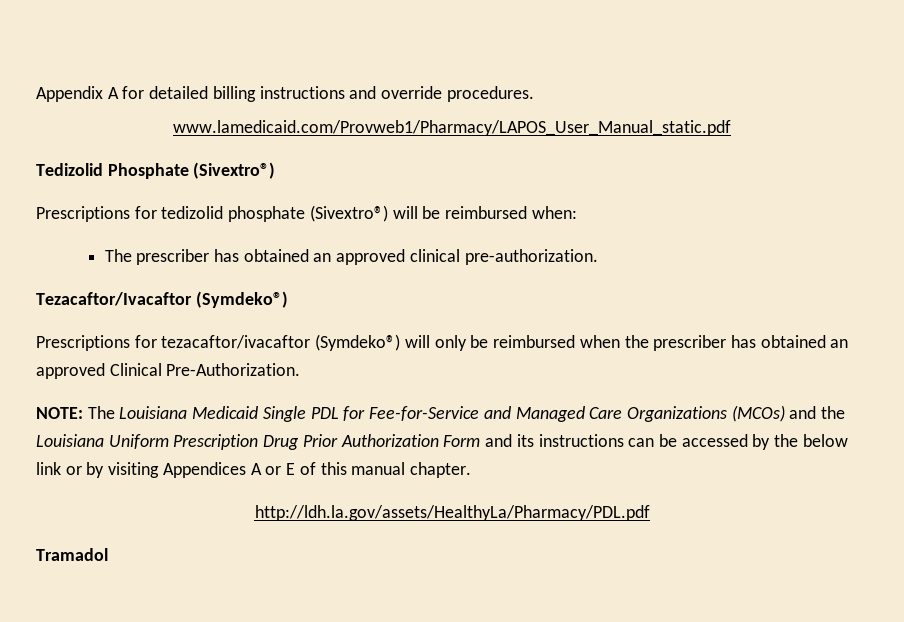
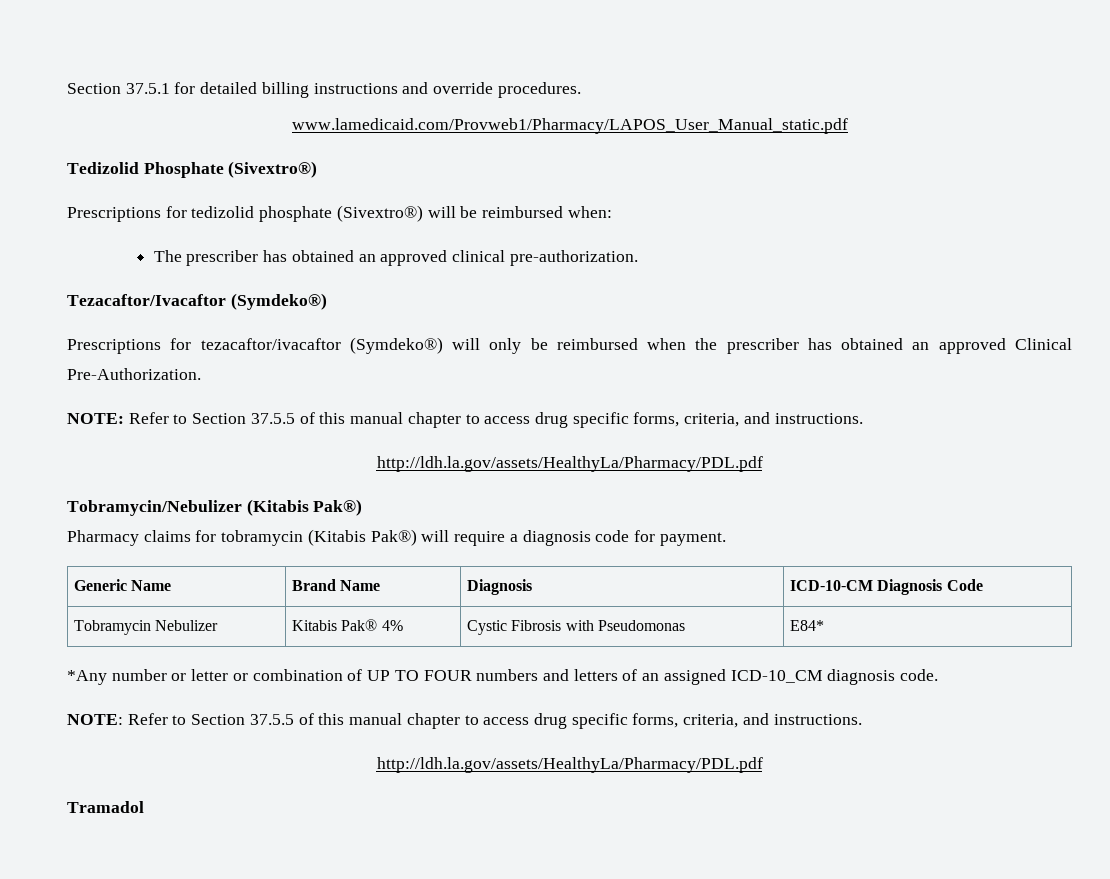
[36,86,119,102] Appendix A -> [67,83,170,94] Section 37.5.1
[87,405,846,422] [36,434,848,450] [36,462,471,478] The Louisiana Medicaid Single PDL for Fee-for-Service and Managed Care Organizations (MCOs) and the Louisiana Uniform Prescription Drug Prior Authorization Form and its instructions can be accessed by the below link or by visiting Appendices A or E of this manual chapter. -> [128,412,863,428] [376,456,763,472] [67,499,363,516] [67,529,726,546] [74,579,172,591] [292,579,381,591] [467,579,533,595] [790,579,983,595] [74,620,219,635] [292,619,403,631] [467,620,686,635] [790,620,825,631] [67,669,939,685] [67,713,862,729] Refer to Section 37.5.5 of this manual chapter to access drug specific forms, criteria, and instructions. // http://ldh.la.gov/assets/HealthyLa/Pharmacy/PDL.pdf // Tobramycin/Nebulizer (Kitabis Pak®) // Pharmacy claims for tobramycin (Kitabis Pak®) will require a diagnosis code for payment. // Generic Name | Brand Name | Diagnosis | ICD-10-CM Diagnosis Code // Tobramycin Nebulizer | Kitabis Pak® 4% | Cystic Fibrosis with Pseudomonas | E84* // *Any number or letter or combination of UP TO FOUR numbers and letters of an assigned ICD-10_CM diagnosis code. // NOTE: Refer to Section 37.5.5 of this manual chapter to access drug specific forms, criteria, and instructions.

